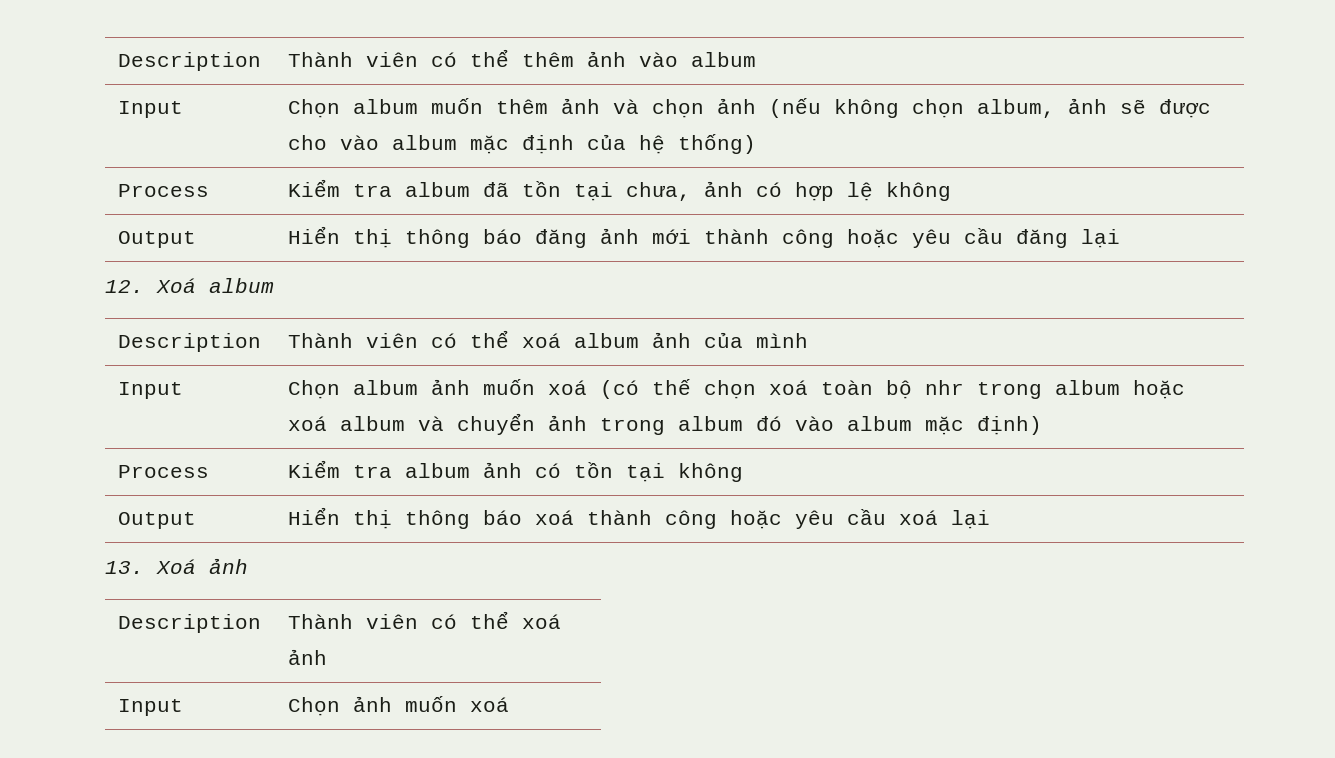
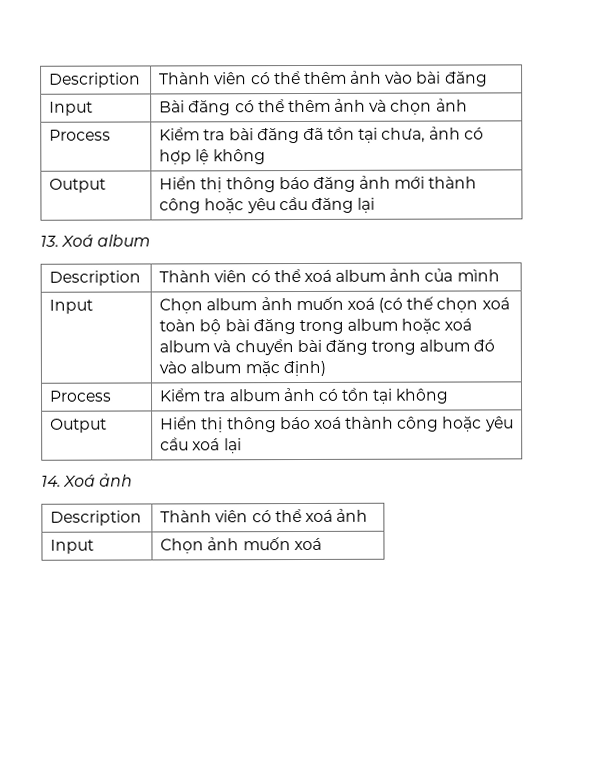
[691,52,757,67] [118,101,184,118] [288,98,484,118] album // Input | Chọn album muốn -> [416,71,488,87] [49,101,94,116] [159,99,285,116] bài đăng // Input | Bài đăng có thể
[769,98,1212,118] [288,134,757,154] [118,184,210,197] [288,179,471,197] (nếu không chọn album, ảnh sẽ được cho vào album mặc định của hệ thống) // Process | Kiểm tra album -> [49,129,112,141] [159,127,300,144] // Process | Kiểm tra bài đăng
[105,280,144,293] 12. -> [40,235,59,247] 13.
[925,380,965,395] nhr -> [224,319,296,335] bài đăng
[548,415,588,431] ảnh -> [296,339,368,355] bài đăng
[105,561,144,574] 13. -> [41,475,61,487] 14.

